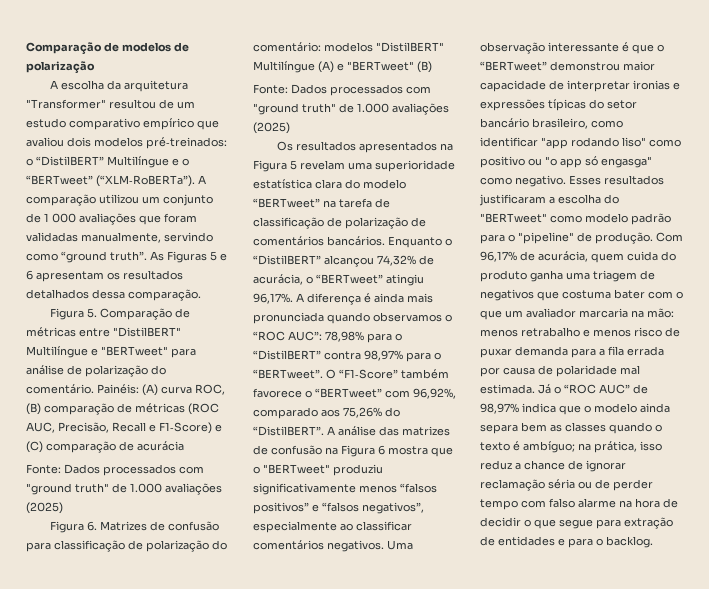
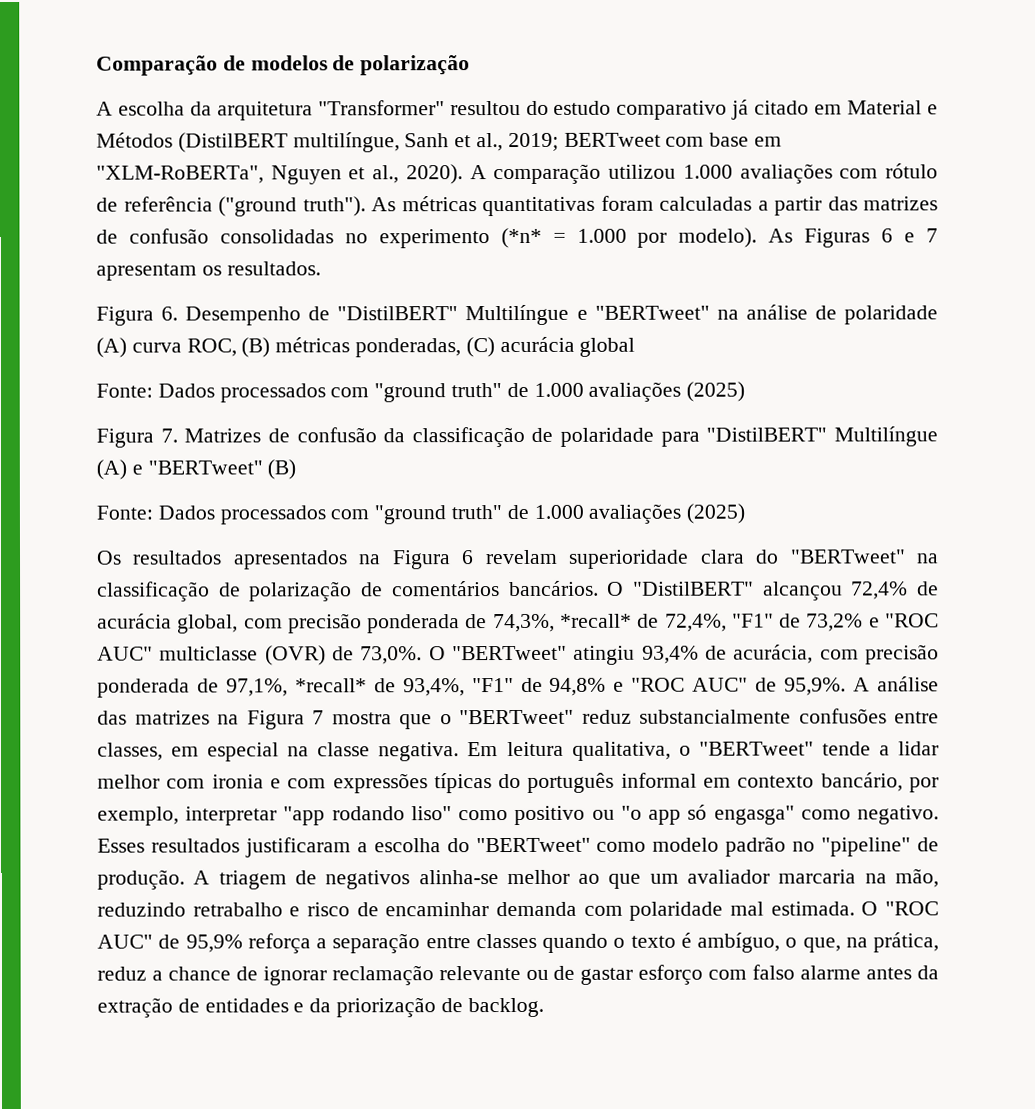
[159,99,195,109] [26,118,219,130] [26,137,227,149] [26,156,189,168] [26,175,206,187] [26,194,213,206] [26,213,197,225] [26,232,213,243] [26,251,227,263] [26,270,183,282] [26,289,201,301] [49,308,190,320] [26,327,110,337] de um estudo comparativo empírico que avaliou dois modelos pré‑treinados: o “DistilBERT” Multilíngue e o “BERTweet” (“XLM‑RoBERTa”). A comparação utilizou um conjunto de 1 000 avaliações que foram validadas manualmente, servindo como “ground truth”. As Figuras 5 e 6 apresentam os resultados detalhados dessa comparação. // Figura 5. Comparação de métricas entre -> [525,99,938,120] [96,132,783,153] [96,163,939,185] [96,195,938,217] [96,227,939,249] [96,261,321,281] [96,306,331,326] do estudo comparativo já citado em Material e Métodos (DistilBERT multilíngue, Sanh et al., 2019; BERTweet com base em "XLM-RoBERTa", Nguyen et al., 2020). A comparação utilizou 1.000 avaliações com rótulo de referência ("ground truth"). As métricas quantitativas foram calculadas a partir das matrizes de confusão consolidadas no experimento (*n* = 1.000 por modelo). As Figuras 6 e 7 apresentam os resultados. // Figura 6. Desempenho de
[171,348,196,358] para -> [716,309,739,320] na
[85,365,166,377] [26,384,225,396] [26,403,219,415] [26,422,222,434] [26,441,184,453] polarização do comentário. Painéis: (A) curva ROC, (B) comparação de métricas (ROC AUC, Precisão, Recall e F1‑Score) e (C) comparação de acurácia -> [844,305,938,325] [96,336,636,358] polaridade (A) curva ROC, (B) métricas ponderadas, (C) acurácia global
[86,521,97,531] 6. -> [160,428,178,443] 7.
[26,540,227,552] [253,42,373,52] para classificação de polarização do comentário: modelos -> [383,426,700,448] da classificação de polaridade para
[290,160,455,172] [253,179,312,189] 5 revelam uma superioridade estatística -> [461,549,690,569] 6 revelam superioridade
[363,179,406,189] [253,198,390,208] modelo “BERTweet” na tarefa de -> [789,549,940,564] "BERTweet" na
[388,236,452,248] [253,255,434,267] [253,274,424,286] [253,293,433,305] [253,312,452,324] [253,331,402,343] [253,350,441,362] [253,369,449,379] [253,388,456,399] [253,407,400,419] [253,426,324,436] Enquanto o “DistilBERT” alcançou 74,32% de acurácia, o “BERTweet” atingiu 96,17%. A diferença é ainda mais pronunciada quando observamos o “ROC AUC”: 78,98% para o “DistilBERT” contra 98,97% para o “BERTweet”. O “F1‑Score” também favorece o “BERTweet” com 96,92%, comparado aos 75,26% do “DistilBERT”. -> [607,581,940,601] [97,613,940,634] [97,644,940,666] [97,677,847,698] O "DistilBERT" alcançou 72,4% de acurácia global, com precisão ponderada de 74,3%, *recall* de 72,4%, "F1" de 73,2% e "ROC AUC" multiclasse (OVR) de 73,0%. O "BERTweet" atingiu 93,4% de acurácia, com precisão ponderada de 97,1%, *recall* de 93,4%, "F1" de 94,8% e "ROC AUC" de 95,9%.
[253,445,385,457] de confusão na Figura 6 -> [217,710,324,730] na Figura 7
[333,464,383,476] [253,483,437,495] [253,502,424,514] [253,521,412,533] [253,540,413,552] [480,42,664,54] [480,61,655,71] [480,80,680,92] [480,99,637,111] [480,118,623,129] [480,137,538,147] produziu significativamente menos “falsos positivos” e “falsos negativos”, especialmente ao classificar comentários negativos. Uma observação interessante é que o “BERTweet” demonstrou maior capacidade de interpretar ironias e expressões típicas do setor bancário brasileiro, como identificar -> [581,708,939,724] [97,741,940,762] [97,772,939,794] [97,806,278,826] reduz substancialmente confusões entre classes, em especial na classe negativa. Em leitura qualitativa, o "BERTweet" tende a lidar melhor com ironia e com expressões típicas do português informal em contexto bancário, por exemplo, interpretar
[480,234,515,244] para o -> [792,841,816,852] no
[656,232,683,242] [480,251,676,263] [480,270,655,282] [480,289,683,301] Com 96,17% de acurácia, quem cuida do produto ganha uma triagem de negativos que costuma bater com o -> [193,869,601,890] A triagem de negativos alinha-se melhor ao
[647,308,674,318] [480,329,518,337] mão: menos -> [894,868,939,888] [97,902,186,917] mão, reduzindo
[593,329,631,337] menos -> (301, 911) none
[480,346,664,358] [480,365,553,377] puxar demanda para a fila errada por causa de -> [385,901,623,917] encaminhar demanda com
[538,384,648,394] [480,403,670,415] [480,422,562,434] Já o “ROC AUC” de 98,97% indica que o modelo ainda separa bem as -> [861,901,939,916] [97,933,471,954] O "ROC AUC" de 95,9% reforça a separação entre
[523,441,575,453] ambíguo; -> [697,932,841,953] ambíguo, o que,
[640,441,662,451] isso -> (939, 942) none
[548,479,575,489] séria -> [438,965,521,981] relevante
[613,479,653,491] [480,499,518,510] perder tempo -> [580,964,704,985] gastar esforço
[619,498,678,508] [480,517,621,529] na hora de decidir o que segue para -> [866,965,939,980] antes da
[568,538,603,548] para o -> [309,997,463,1018] da priorização de

